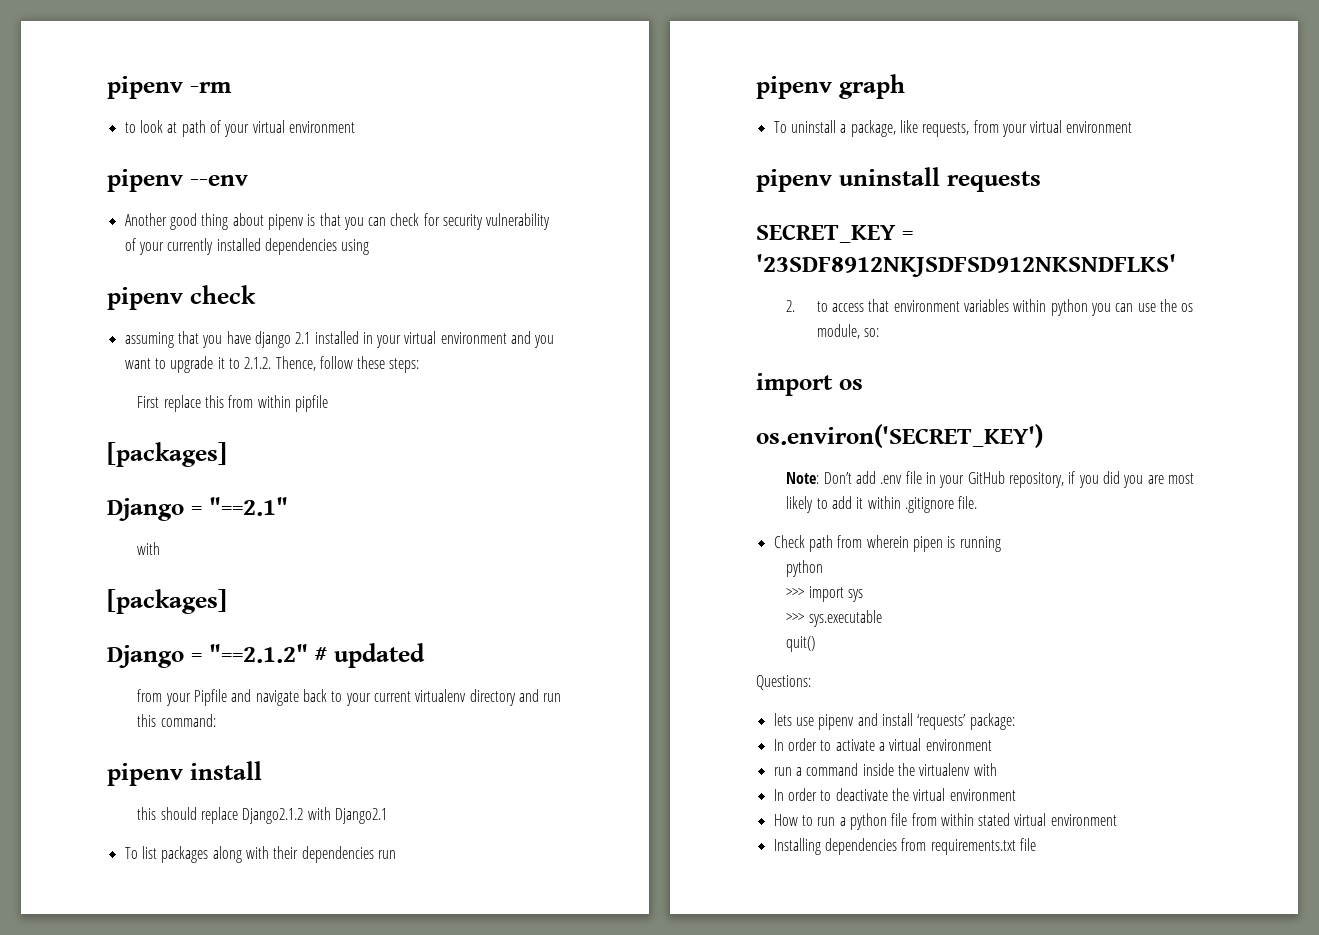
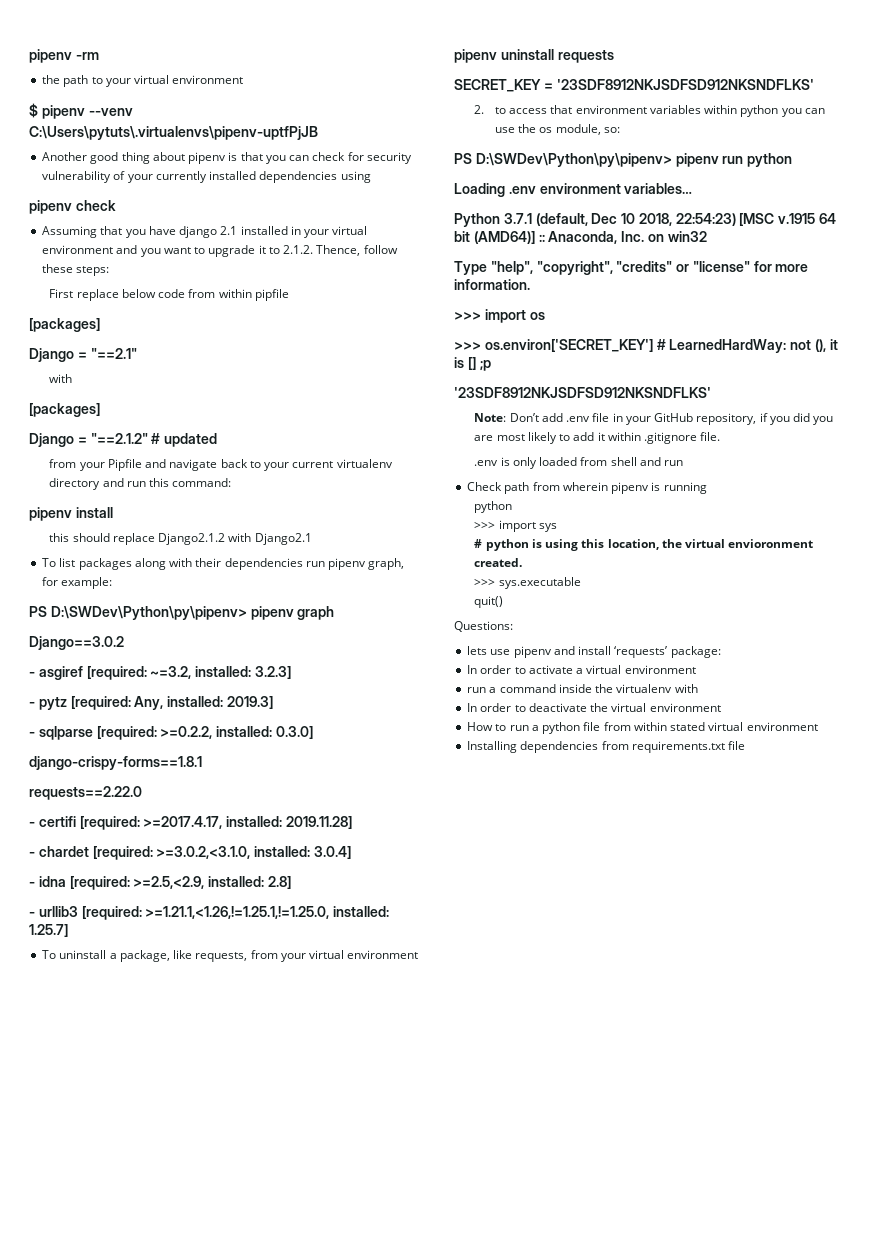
[124,120,355,137] [107,169,248,192] to look at path of your virtual environment // pipenv --env -> [42,75,244,87] [29,103,133,119] [29,126,318,140] the path to your virtual environment // $ pipenv --venv // C:\Users\pytuts\.virtualenvs\pipenv-uptfPjJB
[124,332,174,348] assuming -> [42,226,98,238] Assuming
[205,395,225,408] this -> [121,289,186,298] below code
[756,74,905,99] // pipenv graph -> [328,558,405,570] [42,577,113,589] [29,606,335,620] [29,636,124,650] [29,666,291,680] [29,696,273,710] [29,726,313,740] [29,756,202,770] [29,786,142,800] [29,816,352,830] [29,846,351,860] [29,876,291,890] [29,906,390,920] [29,924,68,937] pipenv graph, for example: // PS D:\SWDev\Python\py\pipenv> pipenv graph // Django==3.0.2 // - asgiref [required: ~=3.2, installed: 3.2.3] // - pytz [required: Any, installed: 2019.3] // - sqlparse [required: >=0.2.2, installed: 0.3.0] // django-crispy-forms==1.8.1 // requests==2.22.0 // - certifi [required: >=2017.4.17, installed: 2019.11.28] // - chardet [required: >=3.0.2,<3.1.0, installed: 3.0.4] // - idna [required: >=2.5,<2.9, installed: 2.8] // - urllib3 [required: >=1.21.1,<1.26,!=1.25.1,!=1.25.0, installed: 1.25.7]
[756,373,863,396] [756,424,1043,448] import os // os.environ('SECRET_KEY') -> [454,153,793,167] [454,183,693,197] [454,213,837,227] [454,231,707,244] [454,261,809,275] [454,279,530,290] [454,309,545,323] [454,339,838,353] [454,357,491,371] [454,387,711,398] PS D:\SWDev\Python\py\pipenv> pipenv run python // Loading .env environment variables… // Python 3.7.1 (default, Dec 10 2018, 22:54:23) [MSC v.1915 64 bit (AMD64)] :: Anaconda, Inc. on win32 // Type "help", "copyright", "credits" or "license" for more information. // >>> import os // >>> os.environ['SECRET_KEY'] # LearnedHardWay: not (), it is [] ;p // '23SDF8912NKJSDFSD912NKSNDFLKS'
(978, 502) none -> [474,457,684,469] // .env is only loaded from shell and run
[912,536,943,552] pipen -> [611,482,650,494] pipenv
(864, 595) none -> [474,539,814,551] [474,558,523,567] // # python is using this location, the virtual envioronment created.

